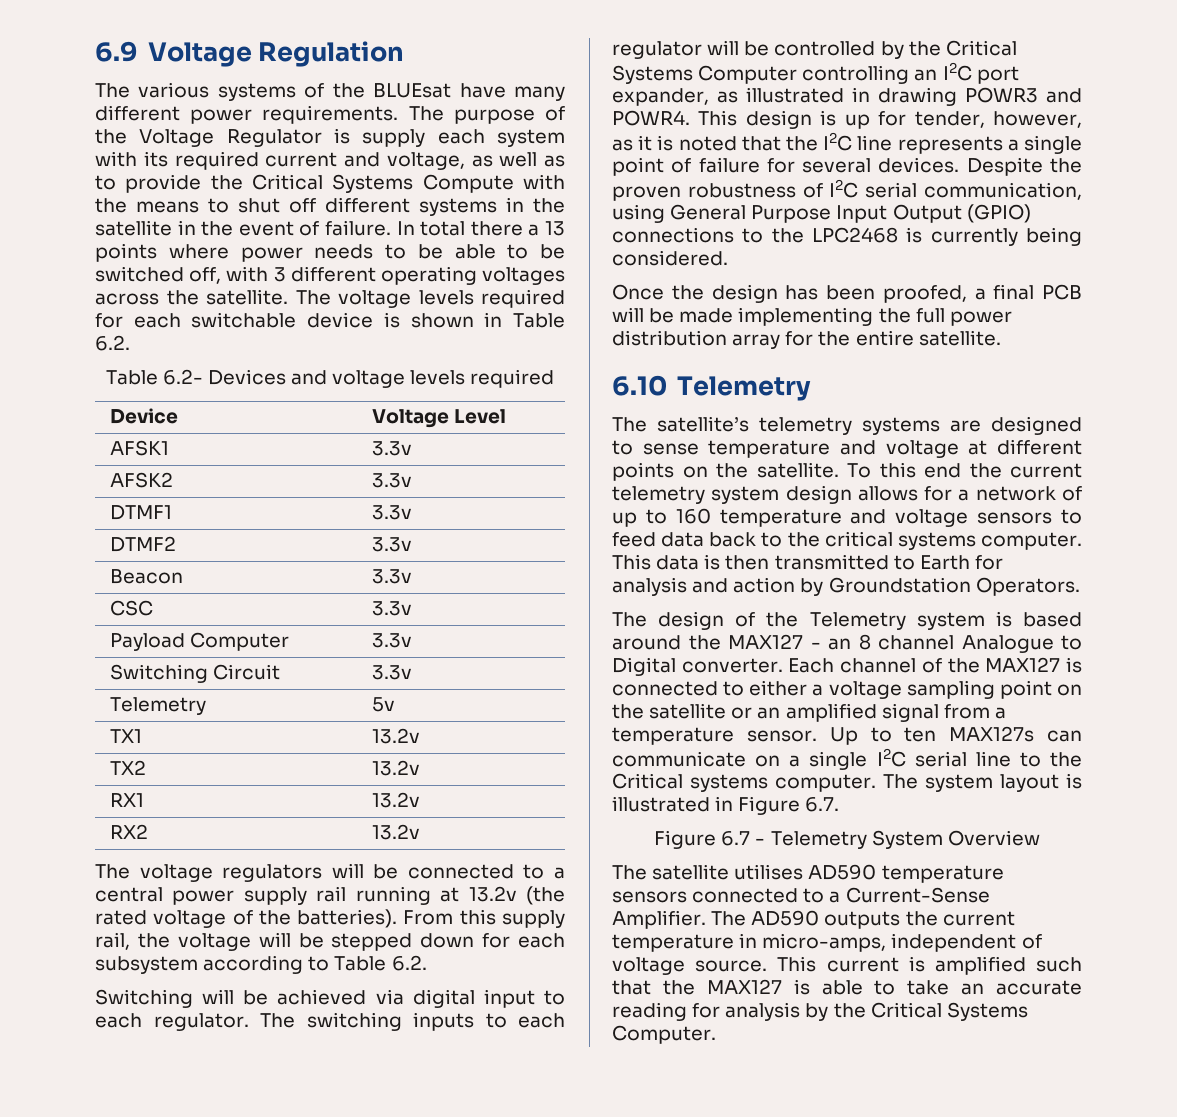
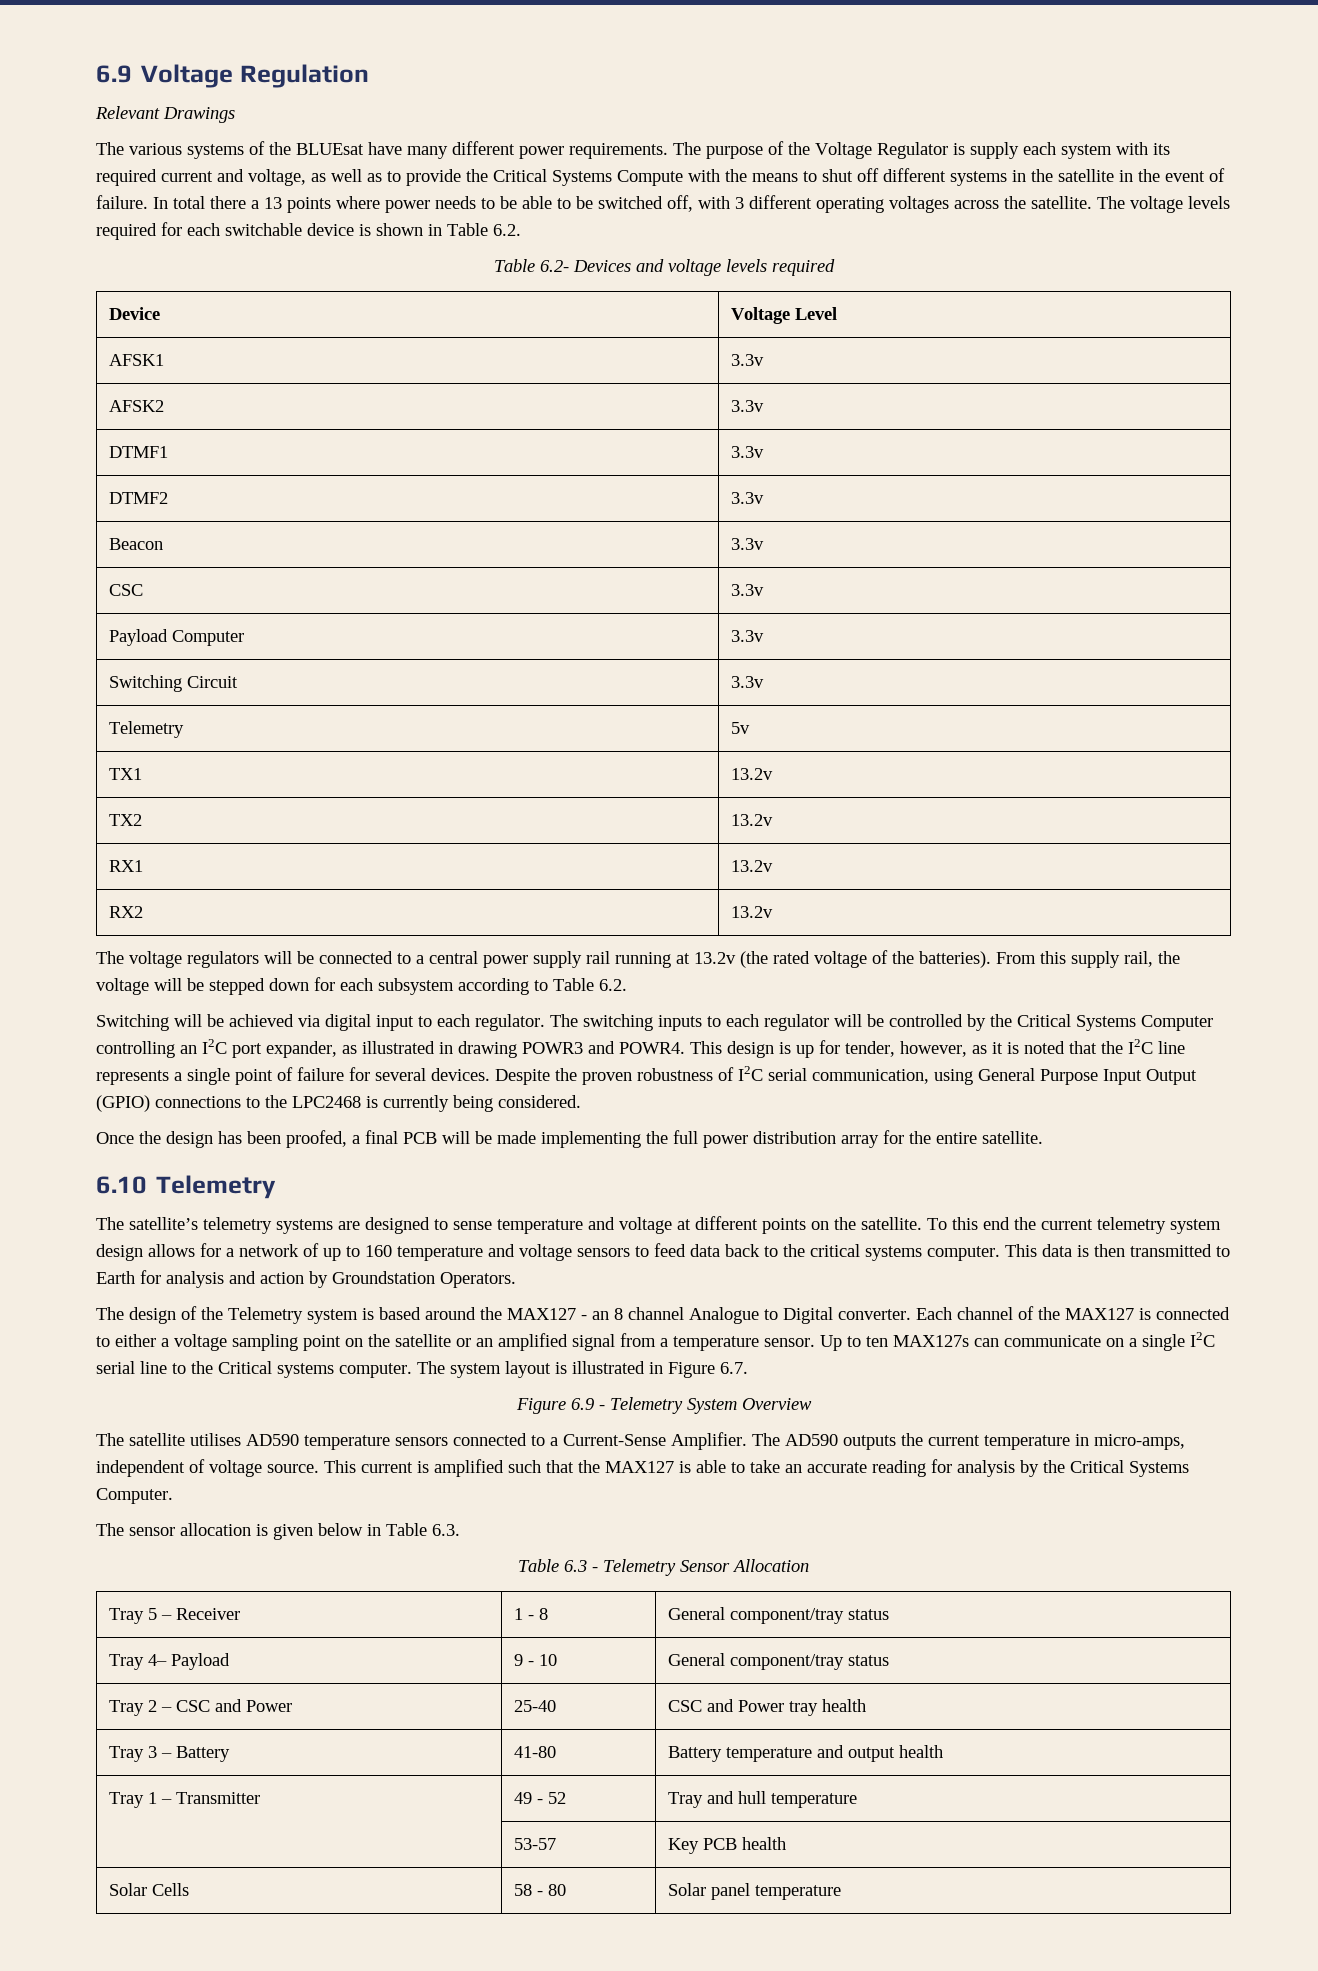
(405, 54) none -> [95,106,235,123] // Relevant Drawings
[721,831,751,846] 6.7 -> [570,1398,594,1410] 6.9
(716, 1034) none -> [96,1523,460,1540] [518,1559,809,1576] [109,1608,241,1624] [514,1608,549,1620] [668,1607,890,1624] [109,1653,231,1670] [514,1654,558,1666] [668,1653,890,1670] [109,1699,293,1716] [514,1700,557,1712] [668,1699,867,1716] [109,1746,231,1762] [514,1746,557,1758] [668,1745,944,1762] [109,1792,261,1808] [514,1792,567,1804] [668,1791,858,1808] [514,1838,557,1850] [668,1837,787,1854] [109,1883,190,1896] [514,1884,567,1896] [668,1883,842,1900] // The sensor allocation is given below in Table 6.3. // Table 6.3 - Telemetry Sensor Allocation // Tray 5 – Receiver | 1 - 8 | General component/tray status // Tray 4– Payload | 9 - 10 | General component/tray status // Tray 2 – CSC and Power | 25-40 | CSC and Power tray health // Tray 3 – Battery | 41-80 | Battery temperature and output health // Tray 1 – Transmitter | 49 - 52 | Tray and hull temperature // | 53-57 | Key PCB health // Solar Cells | 58 - 80 | Solar panel temperature

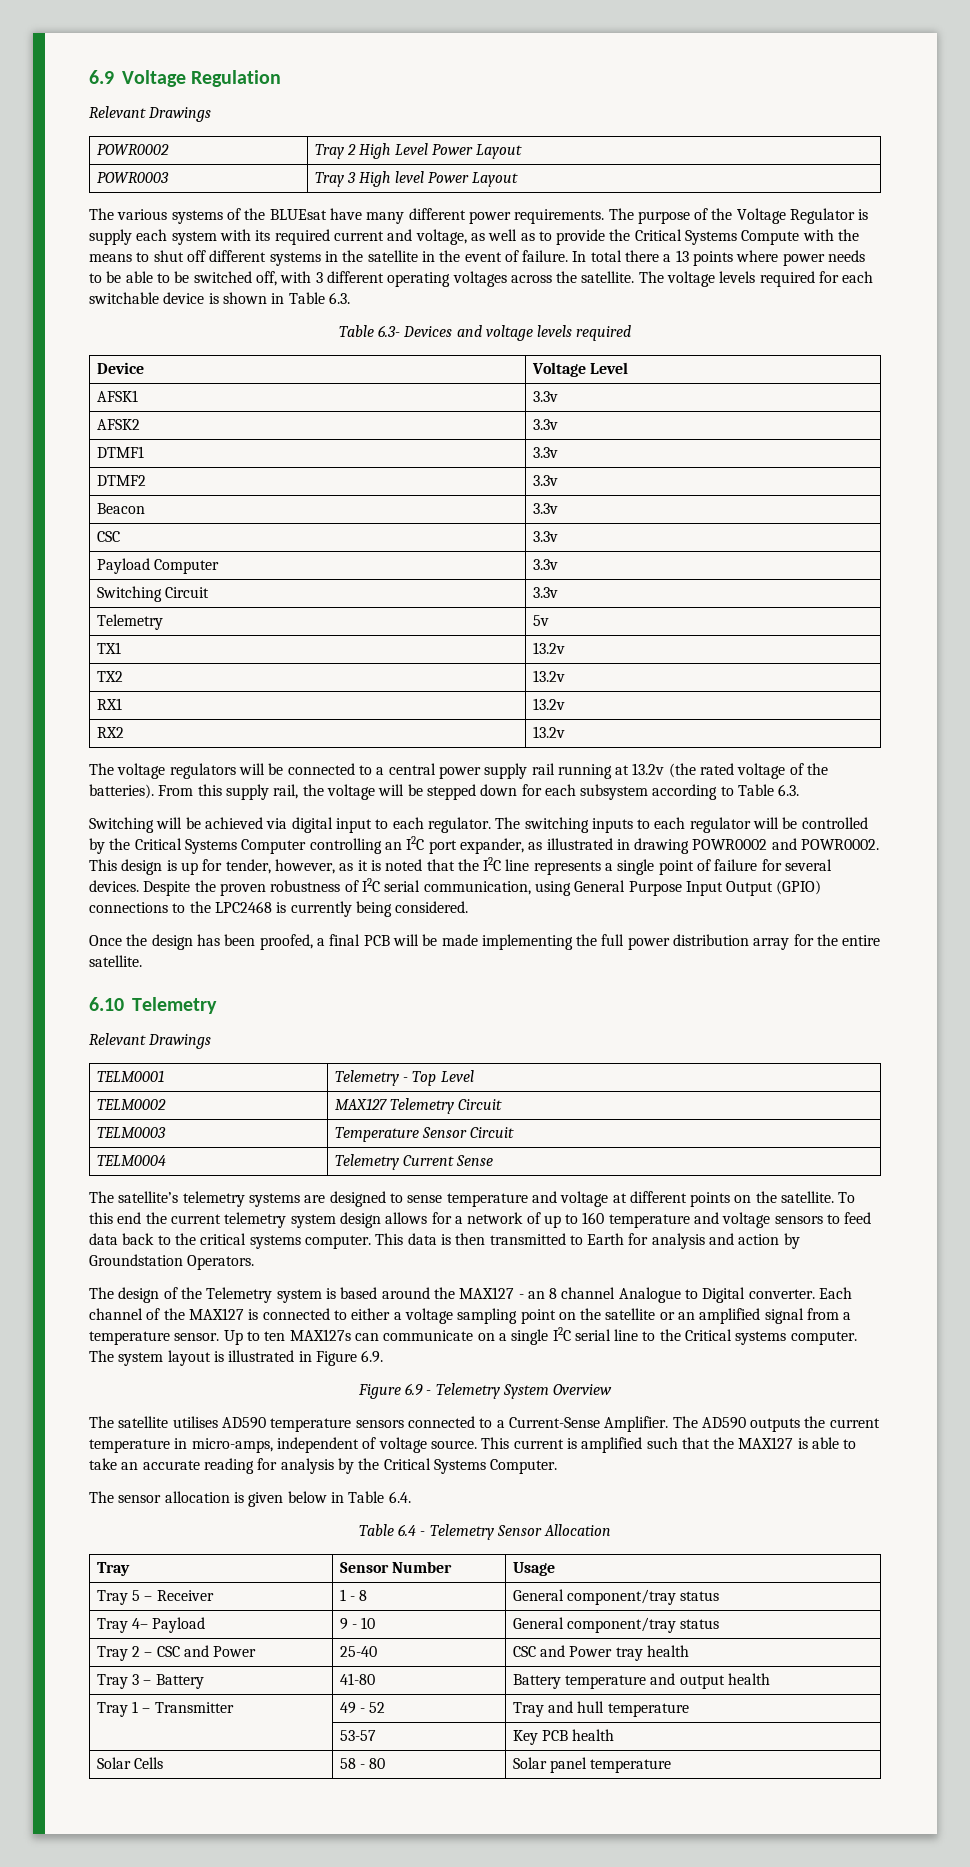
(235, 115) none -> [96,144,169,155] [314,143,523,159] [96,172,169,183] [314,171,519,187] // POWR0002 | Tray 2 High Level Power Layout // POWR0003 | Tray 3 High level Power Layout
[493,224,521,236] [493,259,569,272] 6.2. // Table 6.2- -> [328,292,350,304] [338,325,400,337] 6.3. // Table 6.3-
[599,979,627,991] 6.2. -> [778,784,800,796] 6.3.
[522,1041,685,1054] POWR3 and POWR4. -> [692,838,880,850] POWR0002 and POWR0002.
(277, 1187) none -> [89,1033,212,1049] [96,1070,164,1082] [334,1070,474,1086] [96,1099,166,1110] [334,1098,503,1114] [96,1127,166,1138] [334,1127,515,1142] [96,1155,166,1166] [334,1154,494,1170] // Relevant Drawings // TELM0001 | Telemetry - Top Level // TELM0002 | MAX127 Telemetry Circuit // TELM0003 | Temperature Sensor Circuit // TELM0004 | Telemetry Current Sense
[720,1362,748,1374] 6.7. -> [361,1350,384,1363] 6.9.
[432,1524,460,1536] [518,1559,587,1572] 6.3. // Table 6.3 -> [388,1491,411,1503] [358,1524,417,1536] 6.4. // Table 6.4
(809, 1565) none -> [96,1562,130,1576] [339,1561,453,1573] [512,1562,555,1576] // Tray | Sensor Number | Usage

